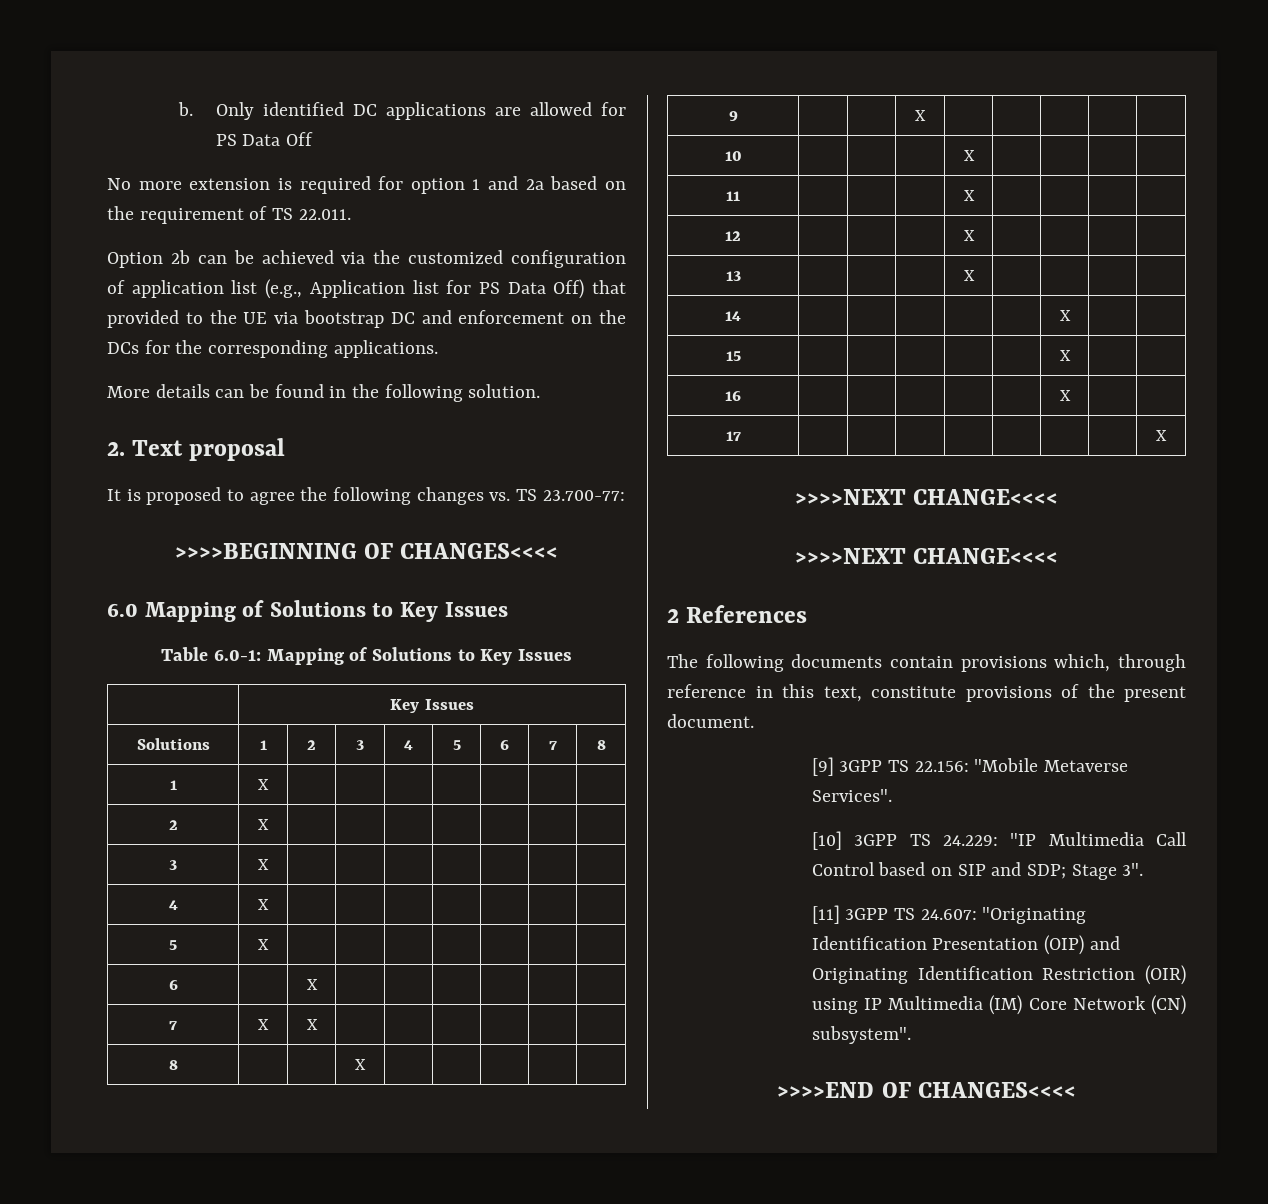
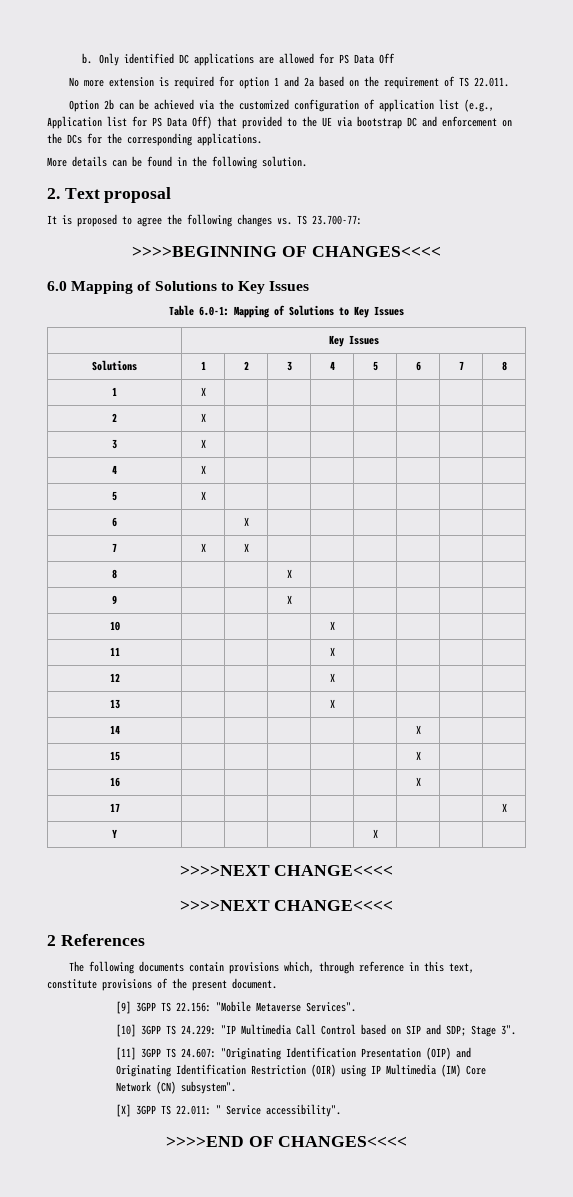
(1167, 435) none -> [112,829,117,838] [372,829,378,838] // Y | | | | | X | | |
(911, 1035) none -> [116,1104,342,1117] // [X] 3GPP TS 22.011: " Service accessibility".

